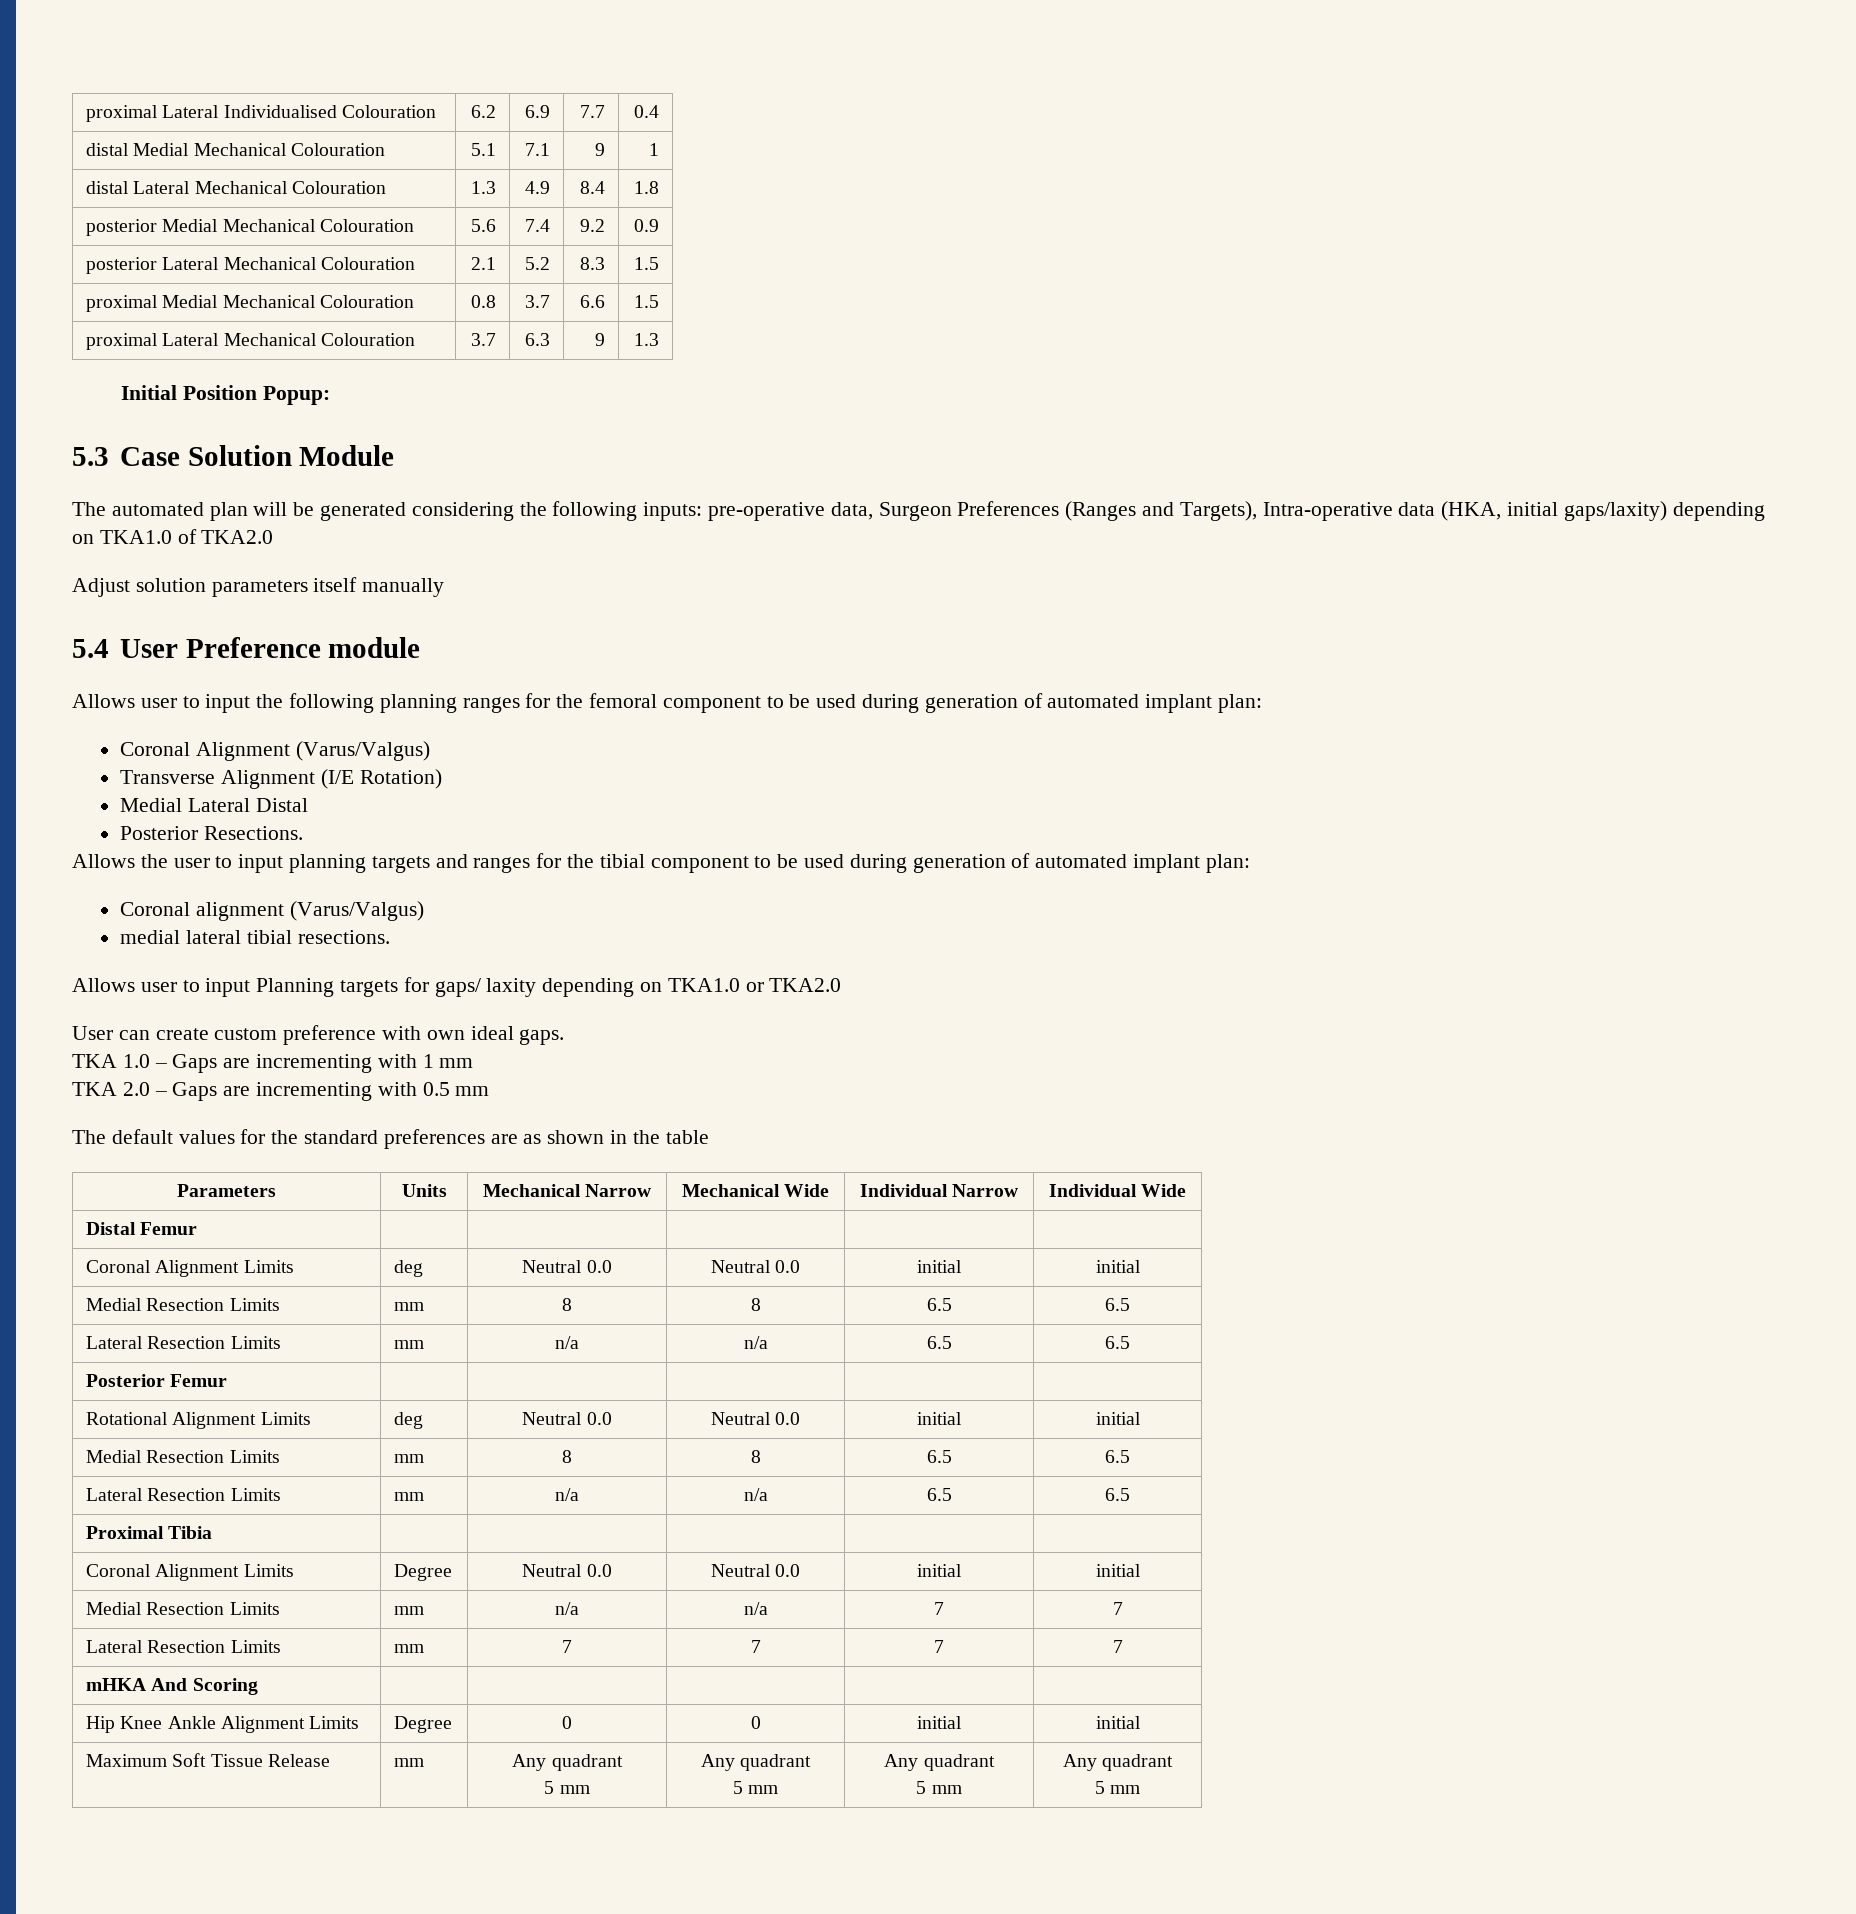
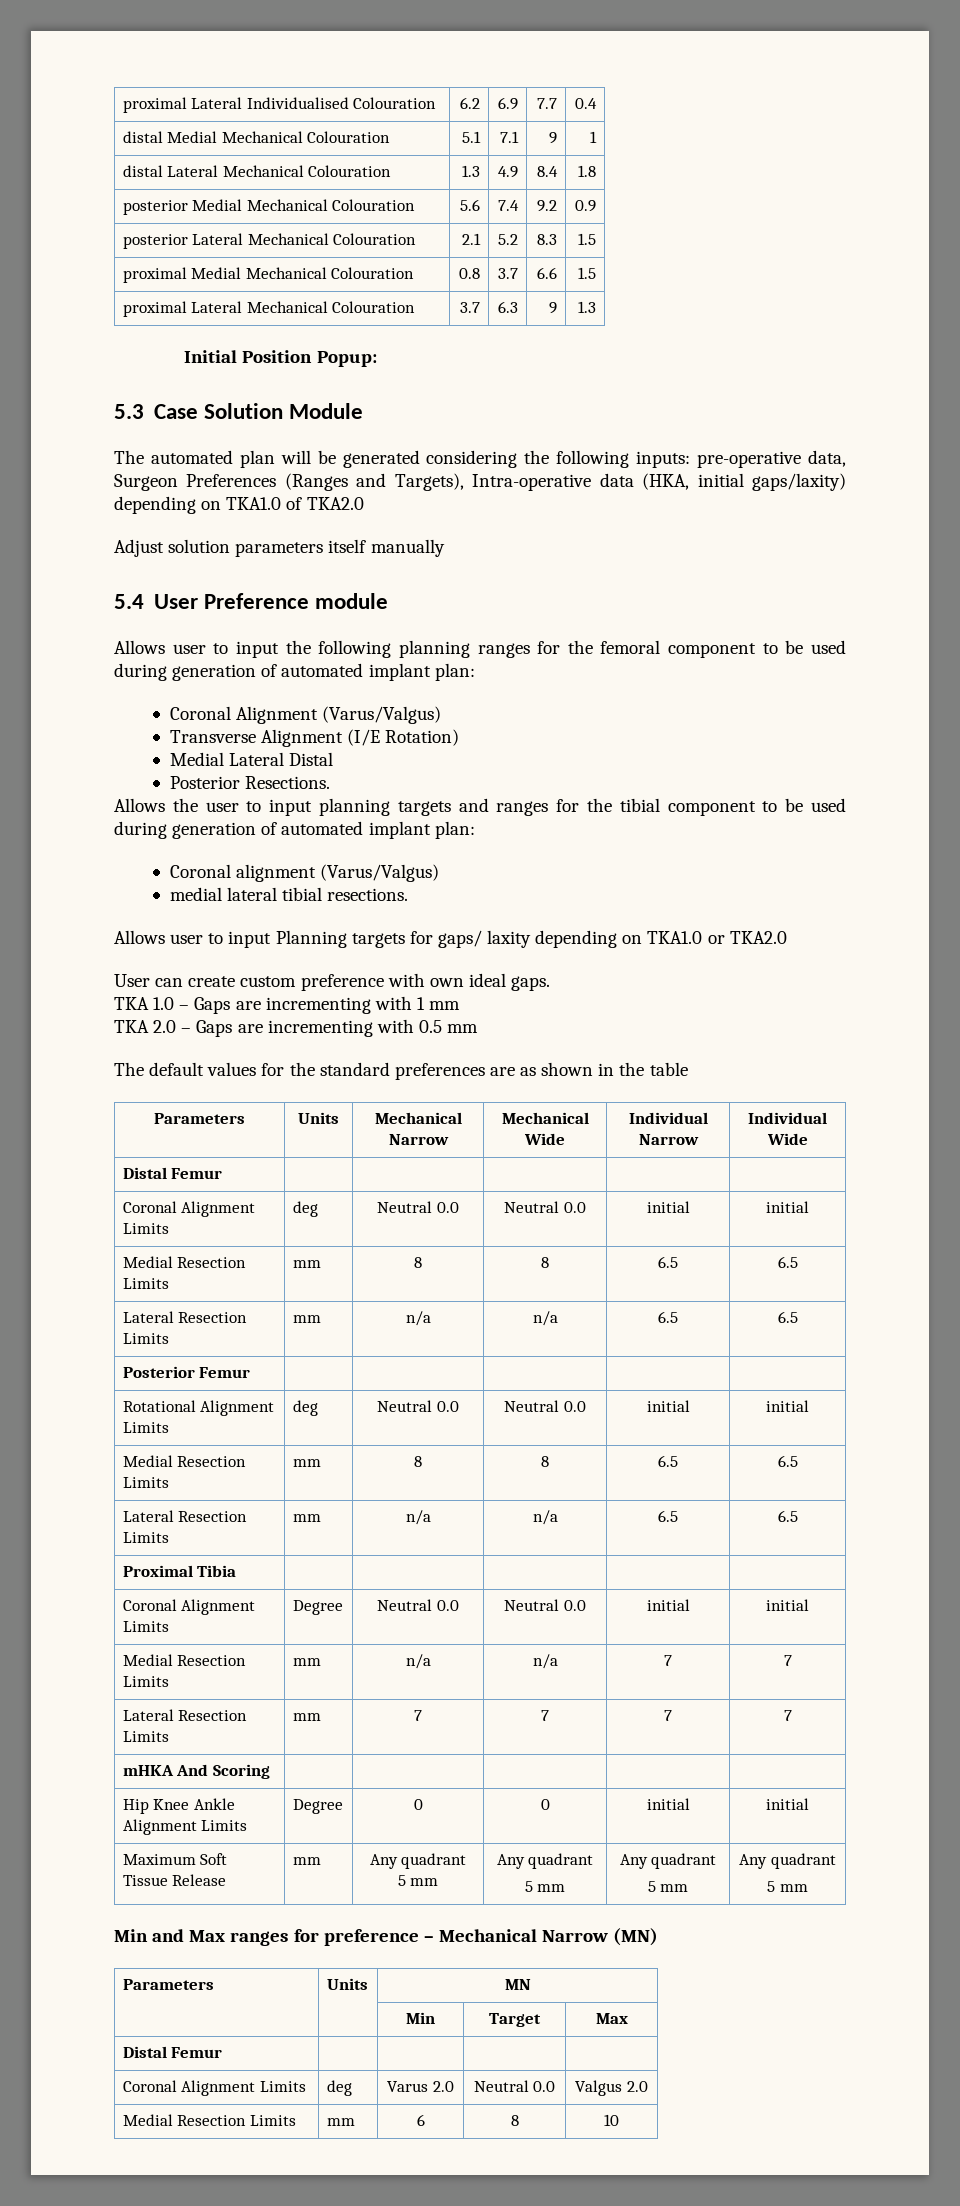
(1141, 1789) none -> [114,1928,659,1946] [122,1979,214,1990] [326,1978,368,1990] [504,1979,531,1990] [406,2012,435,2024] [489,2013,541,2027] [595,2013,628,2024] [122,2046,223,2058] [122,2080,306,2096] [326,2080,352,2096] [387,2081,454,2092] [473,2080,556,2092] [575,2080,648,2096] [122,2114,296,2126] [326,2118,355,2126] [416,2114,425,2126] [510,2115,519,2126] [604,2114,619,2126] // Min and Max ranges for preference – Mechanical Narrow (MN) // Parameters | Units | MN // | | Min | Target | Max // Distal Femur | | | | // Coronal Alignment Limits | deg | Varus 2.0 | Neutral 0.0 | Valgus 2.0 // Medial Resection Limits | mm | 6 | 8 | 10

